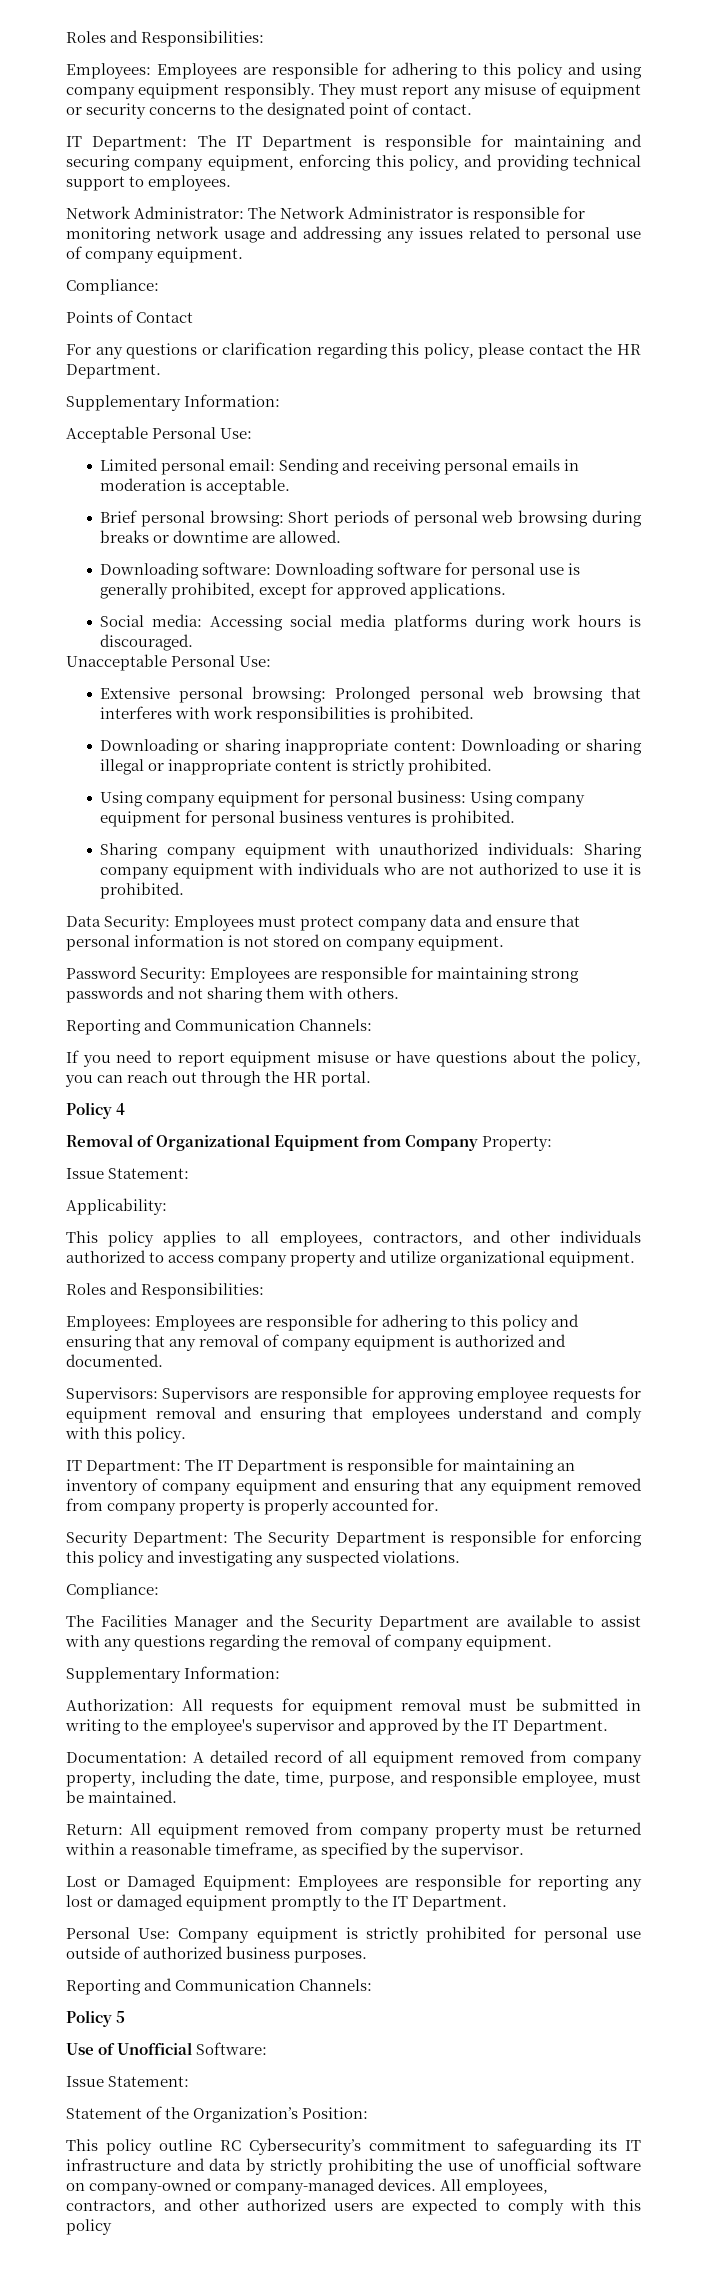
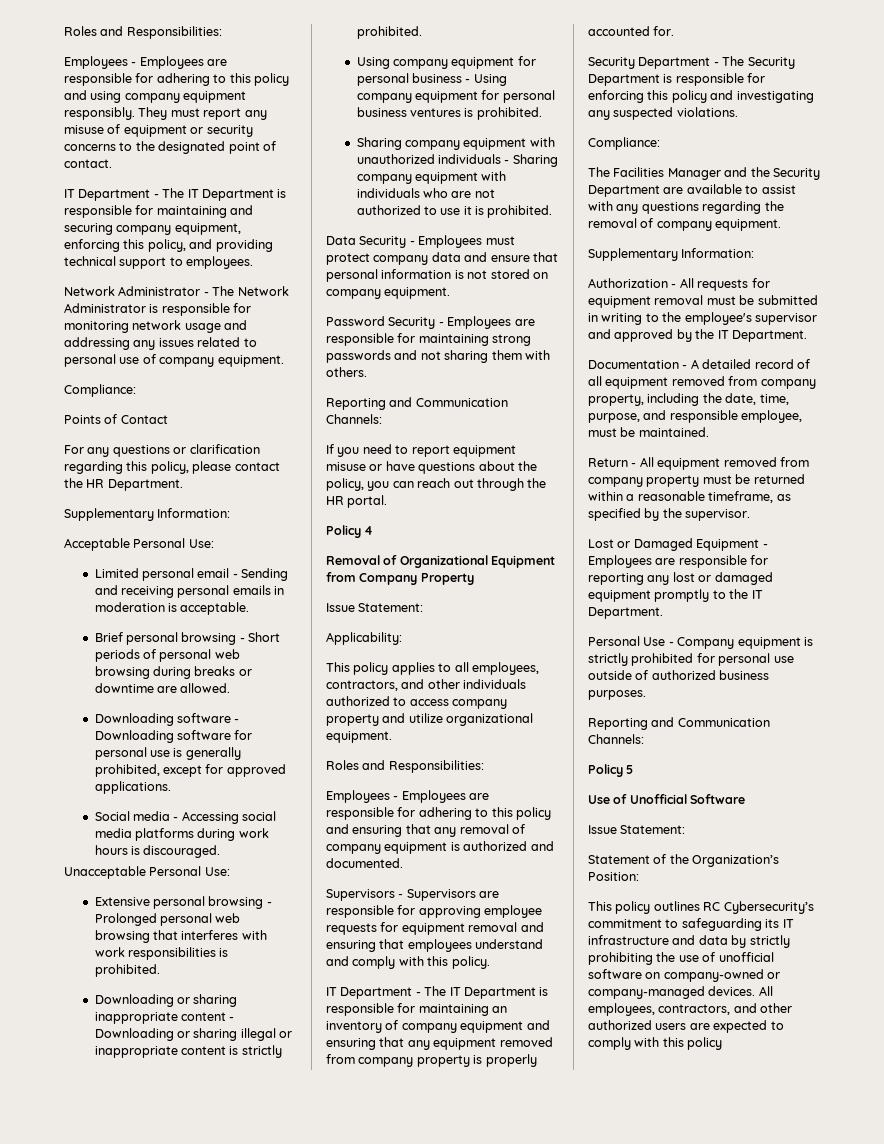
[66,30,265,47] [66,63,151,79] Roles and Responsibilities: // Employees: -> [64,26,222,39] [64,56,137,69] Roles and Responsibilities: // Employees -
[92,136,188,151] Department: -> [78,189,159,201] Department -
[134,206,245,219] Administrator: -> [118,286,209,296] Administrator -
[229,459,276,471] email: -> [197,568,238,578] email -
[209,510,284,527] browsing: -> [181,632,245,645] browsing -
[202,562,272,575] software: -> [176,713,240,723] software -
[152,614,203,627] media: -> [132,811,179,821] media -
[252,686,327,703] browsing: -> [208,896,272,909] browsing -
[393,740,456,751] content: -> [180,1012,235,1021] content -
[397,790,467,803] business: -> [411,73,471,83] business -
[488,842,575,855] individuals: -> [437,154,510,164] individuals -
[104,915,171,931] Security: -> [359,236,415,248] Security -
[140,967,207,983] Security: -> [388,317,444,329] Security -
[482,1136,553,1151] Property: -> [420,573,474,585] Property
[66,1315,151,1331] Employees: -> [326,790,399,803] Employees -
[66,1387,158,1403] Supervisors: -> [326,889,404,901] Supervisors -
[86,1460,182,1475] Department: -> [340,987,421,999] Department -
[133,1532,229,1547] Department: -> [638,57,719,69] Department -
[66,1699,174,1711] Authorization: -> [588,278,677,288] Authorization -
[66,1751,187,1763] Documentation: -> [588,360,688,369] Documentation -
[66,1824,123,1835] Return: -> [588,458,637,467] Return -
[202,1875,291,1891] Equipment: -> [696,539,768,551] Equipment -
[138,1928,171,1939] Use: -> [643,637,674,646] Use -
[196,2042,268,2055] Software: -> [690,794,746,804] Software
[159,2139,212,2151] outline -> [653,901,700,911] outlines

